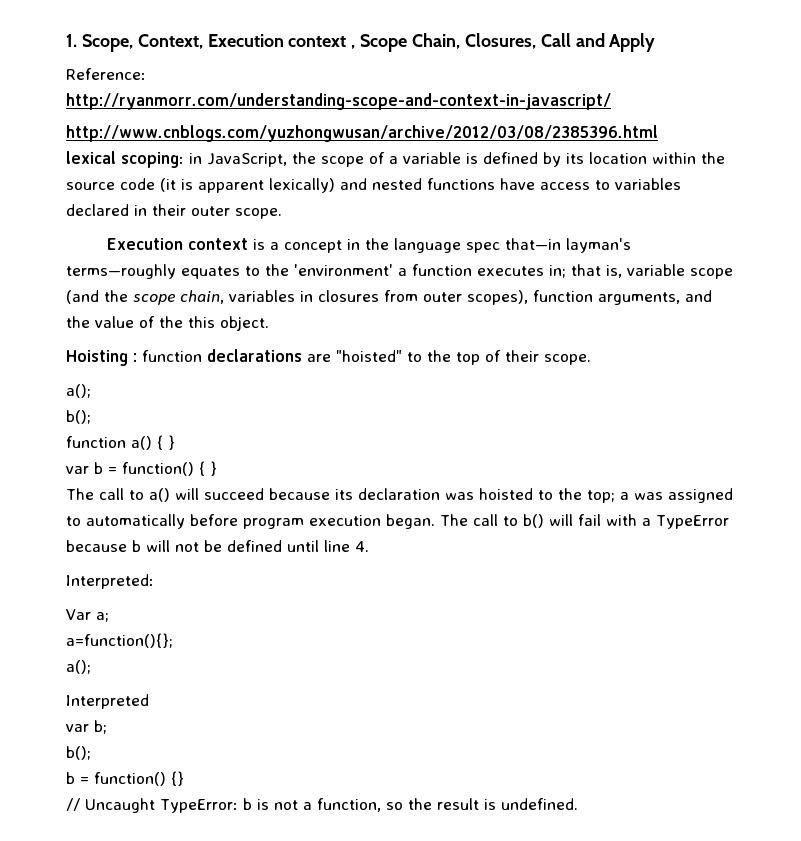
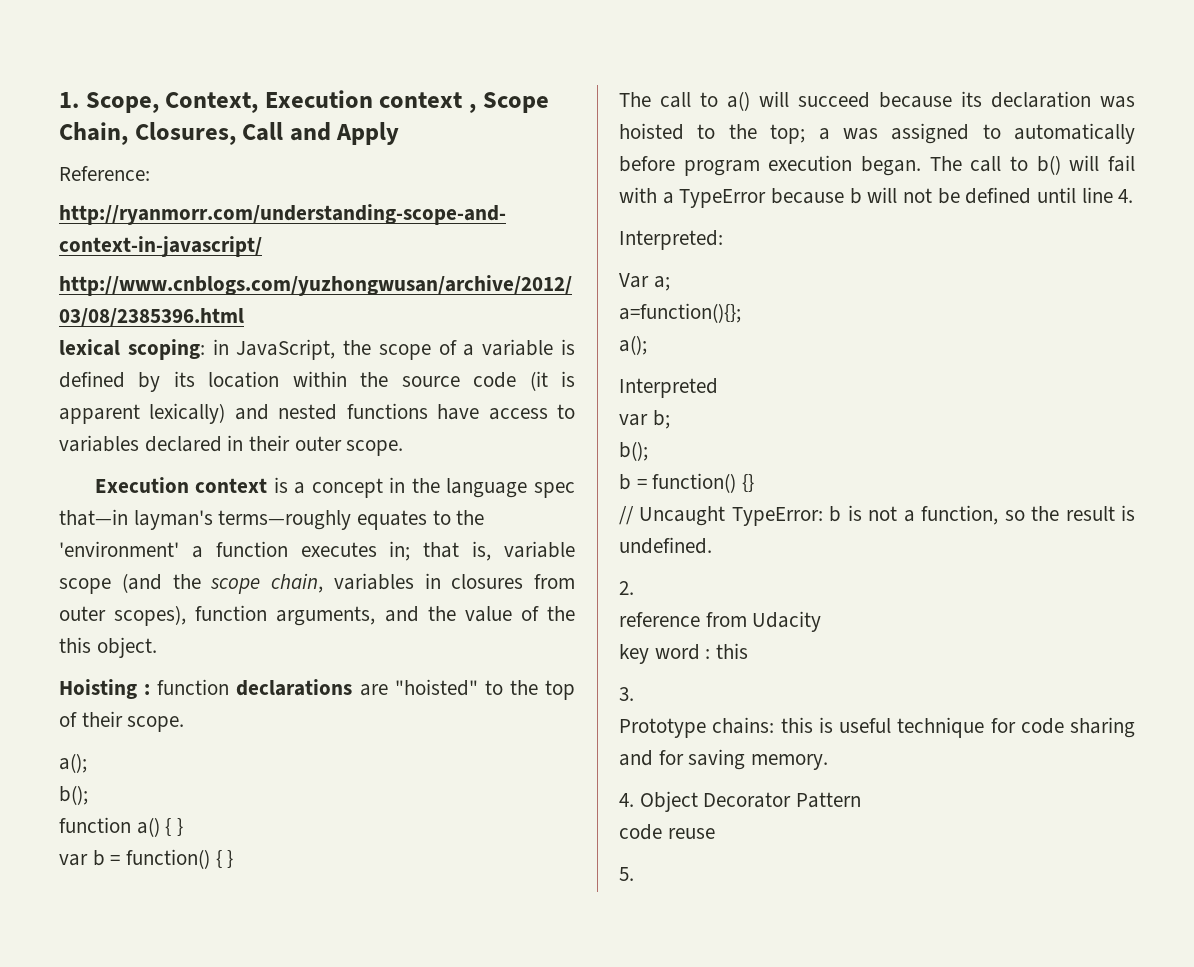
(578, 804) none -> [619,581,634,595] [619,611,822,632] [619,643,749,664] [619,687,634,701] [619,717,1135,738] [619,749,829,770] [619,791,862,812] [619,824,715,840] [619,867,634,881] // 2. // reference from Udacity // key word : this // 3. // Prototype chains: this is useful technique for code sharing and for saving memory. // 4. Object Decorator Pattern // code reuse // 5.

